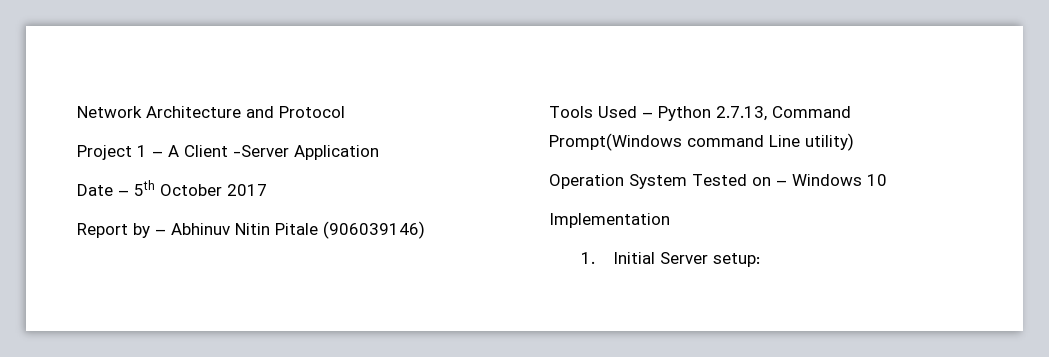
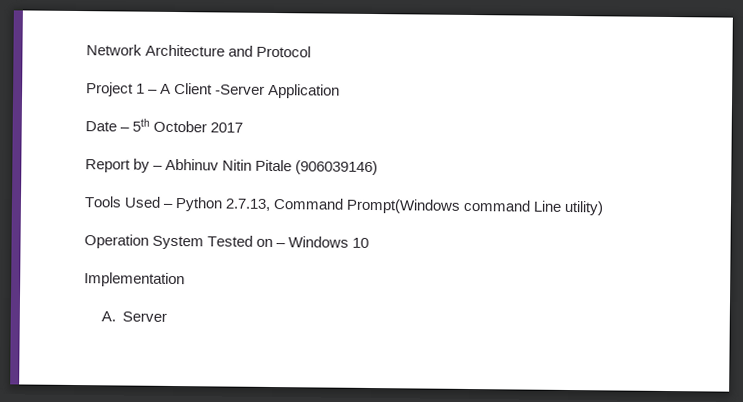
[581,252,761,267] 1. Initial Server setup: -> [100,311,168,322] A. Server

